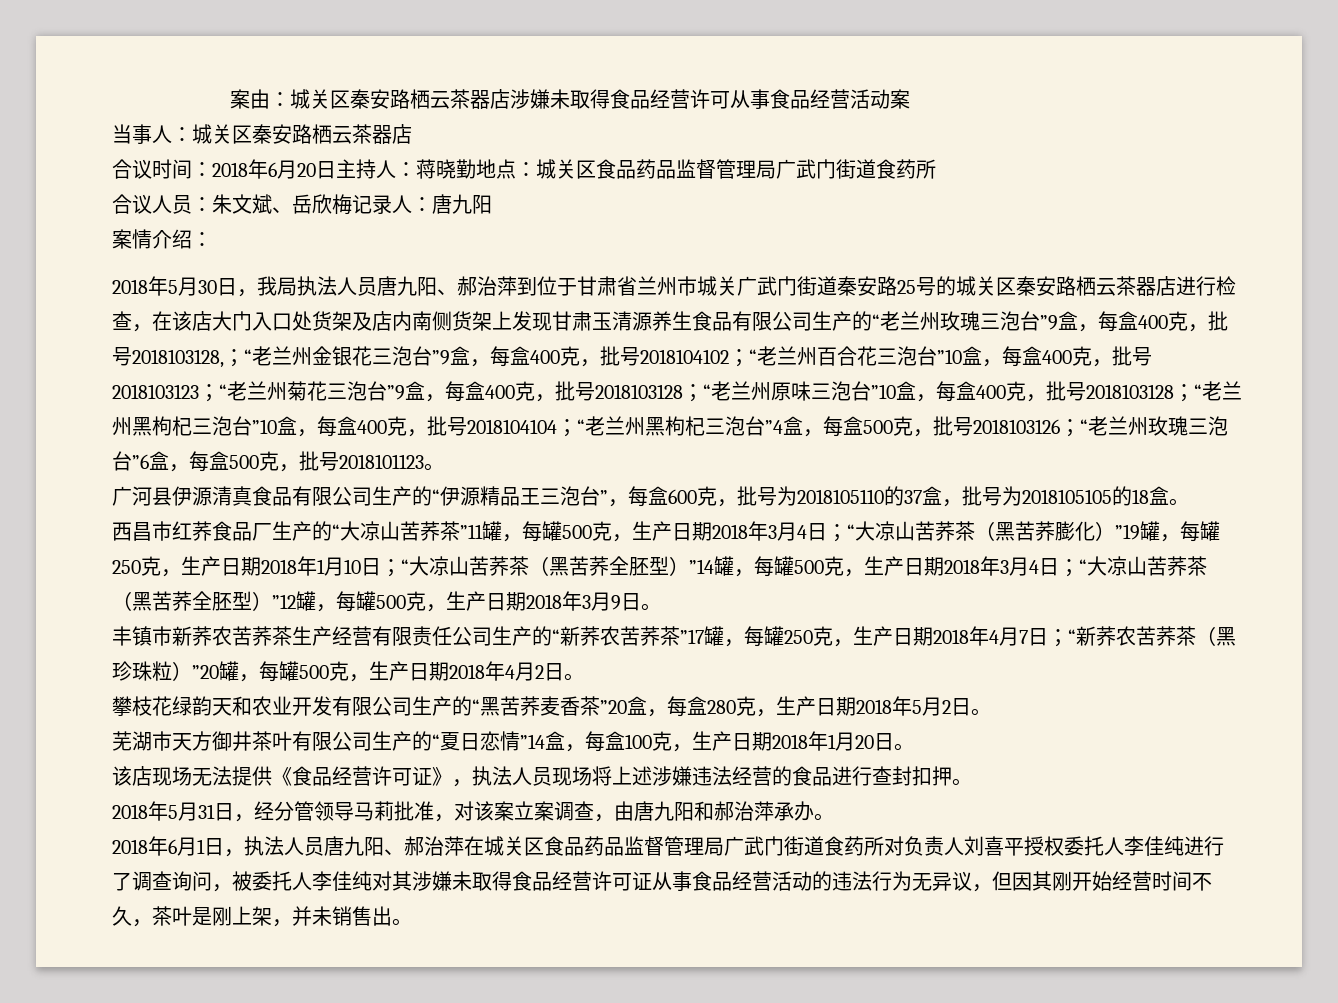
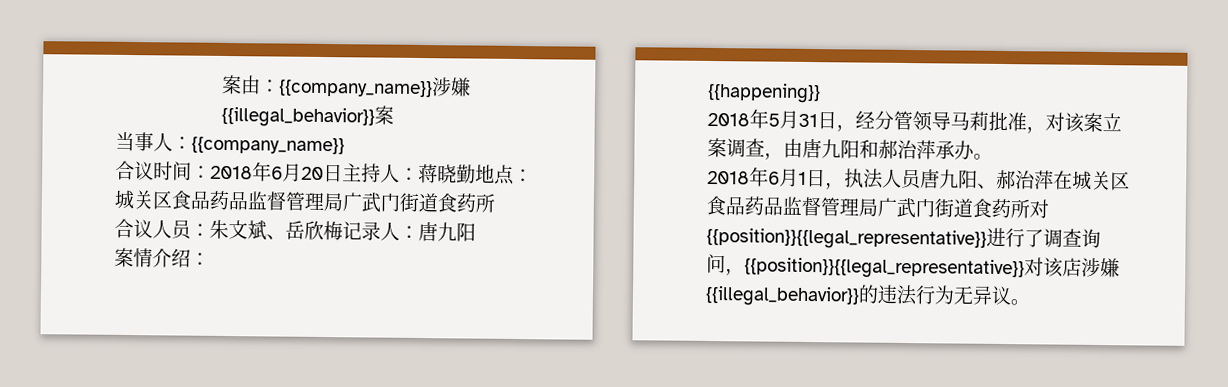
[289,89,910,109] [112,124,412,144] 城关区秦安路栖云茶器店涉嫌未取得食品经营许可从事食品经营活动案 // 当事人：城关区秦安路栖云茶器店 -> [277,77,471,98] [220,105,394,128] [115,131,345,155] {{company_name}}涉嫌{{illegal_behavior}}案 // 当事人：{{company_name}}
[112,276,1236,297] [112,311,1228,332] [112,346,1152,368] [112,381,1242,402] [112,416,1228,437] [112,451,444,472] [112,486,1189,507] [112,521,1220,542] [112,556,1207,577] [112,591,661,612] [112,626,1236,647] [112,661,584,682] [112,696,991,717] [112,731,914,752] [112,766,972,787] 2018年5月30日，我局执法人员唐九阳、郝治萍到位于甘肃省兰州市城关广武门街道秦安路25号的城关区秦安路栖云茶器店进行检查，在该店大门入口处货架及店内南侧货架上发现甘肃玉清源养生食品有限公司生产的“老兰州玫瑰三泡台”9盒，每盒400克，批号2018103128,；“老兰州金银花三泡台”9盒，每盒400克，批号2018104102；“老兰州百合花三泡台”10盒，每盒400克，批号2018103123；“老兰州菊花三泡台”9盒，每盒400克，批号2018103128；“老兰州原味三泡台”10盒，每盒400克，批号2018103128；“老兰州黑枸杞三泡台”10盒，每盒400克，批号2018104104；“老兰州黑枸杞三泡台”4盒，每盒500克，批号2018103126；“老兰州玫瑰三泡台”6盒，每盒500克，批号2018101123。 // 广河县伊源清真食品有限公司生产的“伊源精品王三泡台”，每盒600克，批号为2018105110的37盒，批号为2018105105的18盒。 // 西昌市红荞食品厂生产的“大凉山苦荞茶”11罐，每罐500克，生产日期2018年3月4日；“大凉山苦荞茶（黑苦荞膨化）”19罐，每罐250克，生产日期2018年1月10日；“大凉山苦荞茶（黑苦荞全胚型）”14罐，每罐500克，生产日期2018年3月4日；“大凉山苦荞茶（黑苦荞全胚型）”12罐，每罐500克，生产日期2018年3月9日。 // 丰镇市新荞农苦荞茶生产经营有限责任公司生产的“新荞农苦荞茶”17罐，每罐250克，生产日期2018年4月7日；“新荞农苦荞茶（黑珍珠粒）”20罐，每罐500克，生产日期2018年4月2日。 // 攀枝花绿韵天和农业开发有限公司生产的“黑苦荞麦香茶”20盒，每盒280克，生产日期2018年5月2日。 // 芜湖市天方御井茶叶有限公司生产的“夏日恋情”14盒，每盒100克，生产日期2018年1月20日。 // 该店现场无法提供《食品经营许可证》，执法人员现场将上述涉嫌违法经营的食品进行查封扣押。 -> [707,82,821,104] {{happening}}
[904,836,1224,856] [112,871,1212,892] [112,906,392,927] 负责人刘喜平授权委托人李佳纯进行了调查询问，被委托人李佳纯对其涉嫌未取得食品经营许可证从事食品经营活动的违法行为无异议，但因其刚开始经营时间不久，茶叶是刚上架，并未销售出 -> [706,227,1101,250] [706,253,1120,280] [705,284,1012,307] {{position}}{{legal_representative}}进行了调查询问，{{position}}{{legal_representative}}对该店涉嫌{{illegal_behavior}}的违法行为无异议

